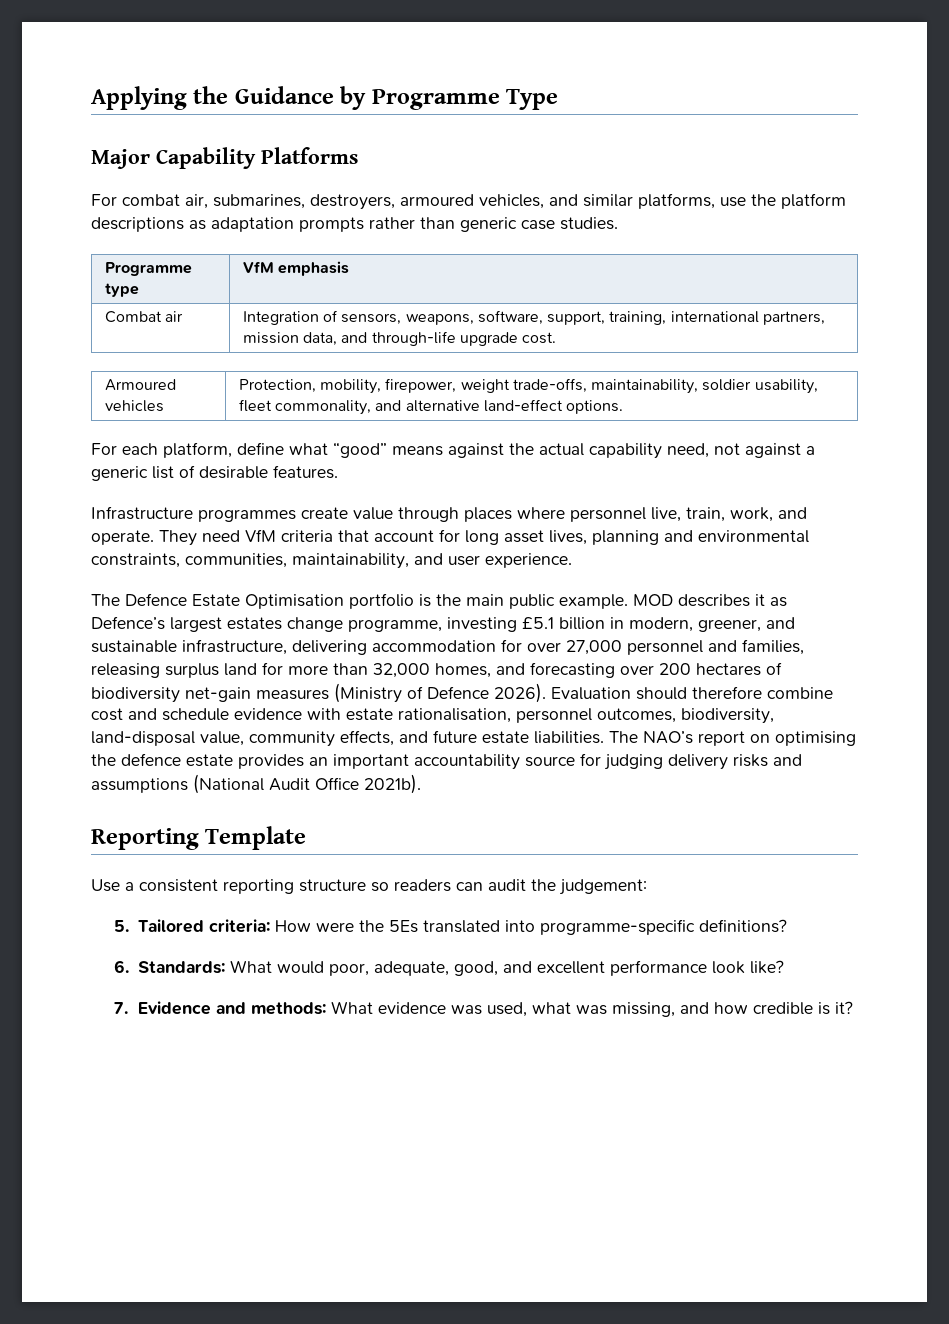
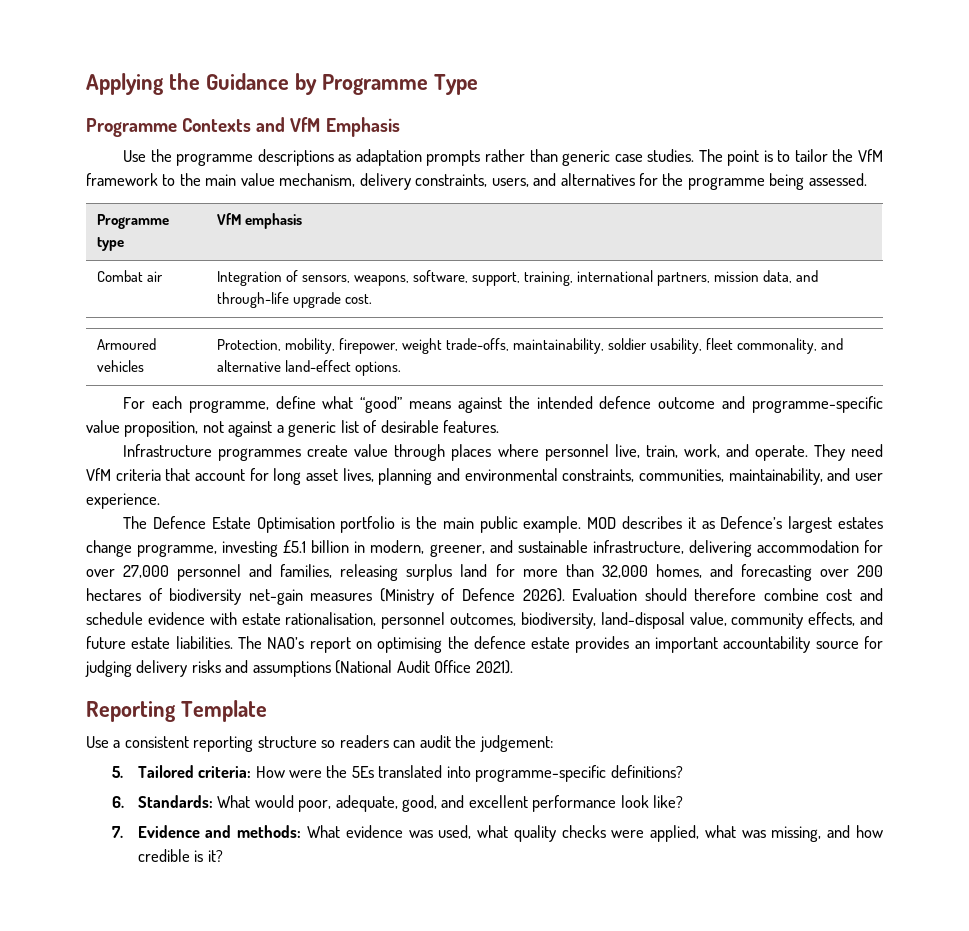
[91,147,358,169] [91,193,846,210] Major Capability Platforms // For combat air, submarines, destroyers, armoured vehicles, and similar platforms, use the platform -> [86,117,400,137] [123,149,254,166] Programme Contexts and VfM Emphasis // Use the programme
(618, 223) none -> [698,149,884,166] [86,173,867,190] The point is to tailor the VfM framework to the main value mechanism, delivery constraints, users, and alternatives for the programme being assessed.
[163,442,232,458] platform, -> [188,400,269,413] programme,
[539,443,709,459] actual capability need, -> [536,396,884,413] [86,420,199,437] intended defence outcome and programme-specific value proposition,
[364,774,421,794] 2021b). -> [475,660,513,674] 2021).
(571, 1008) none -> [513,825,736,842] quality checks were applied, what

